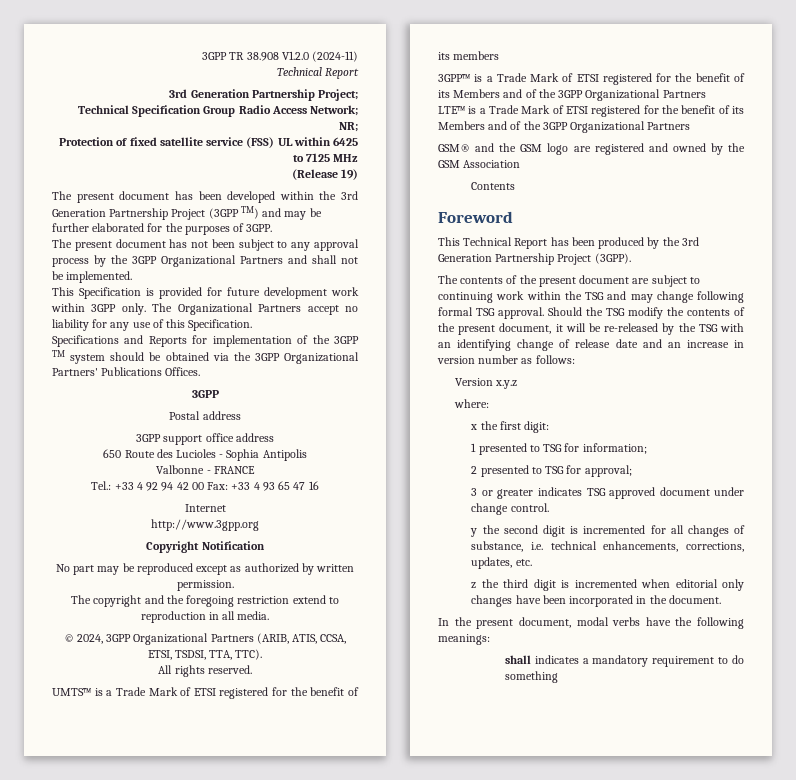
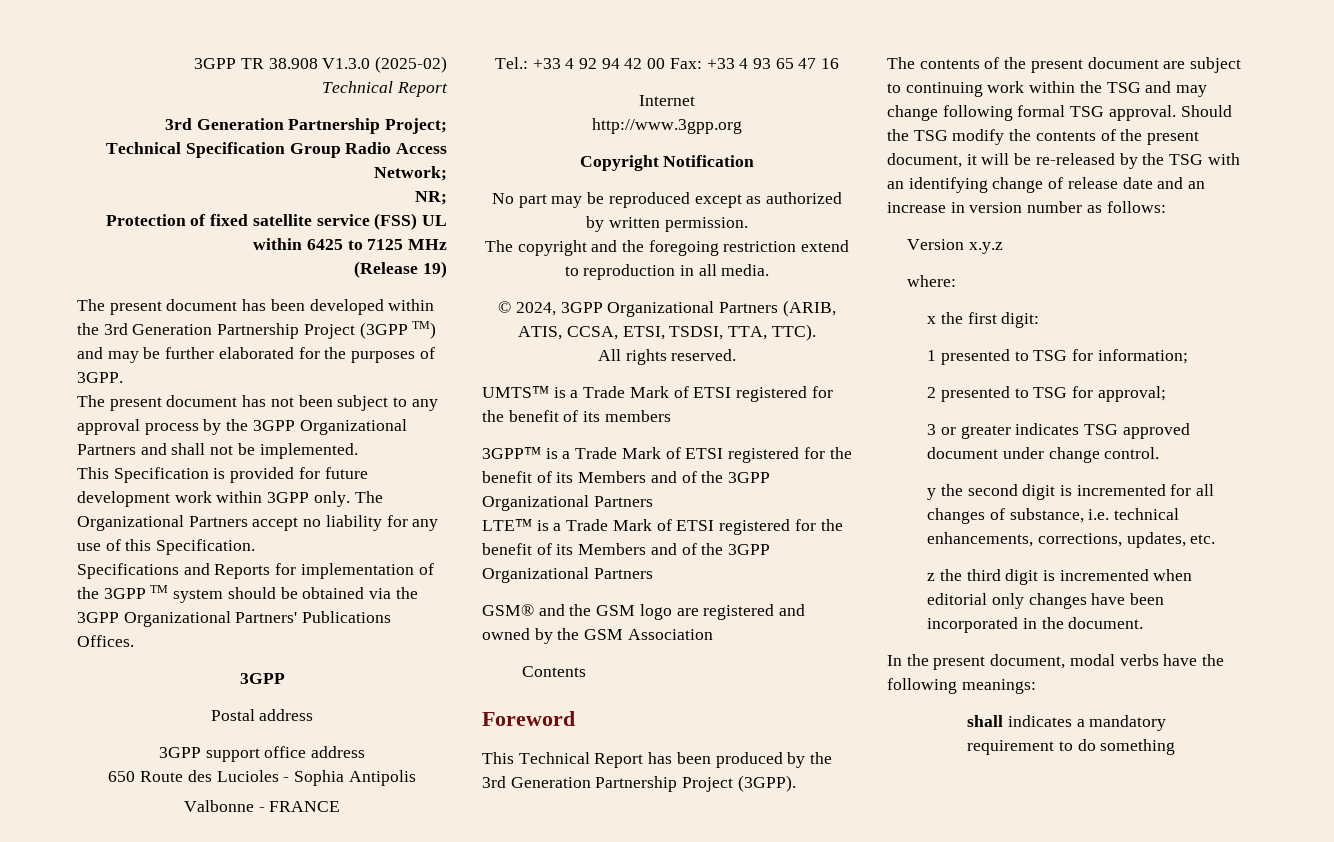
[281,51,358,62] V1.2.0 (2024-11) -> [322,56,447,73] V1.3.0 (2025-02)

